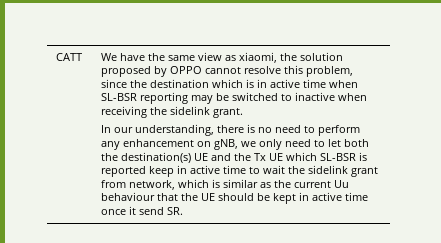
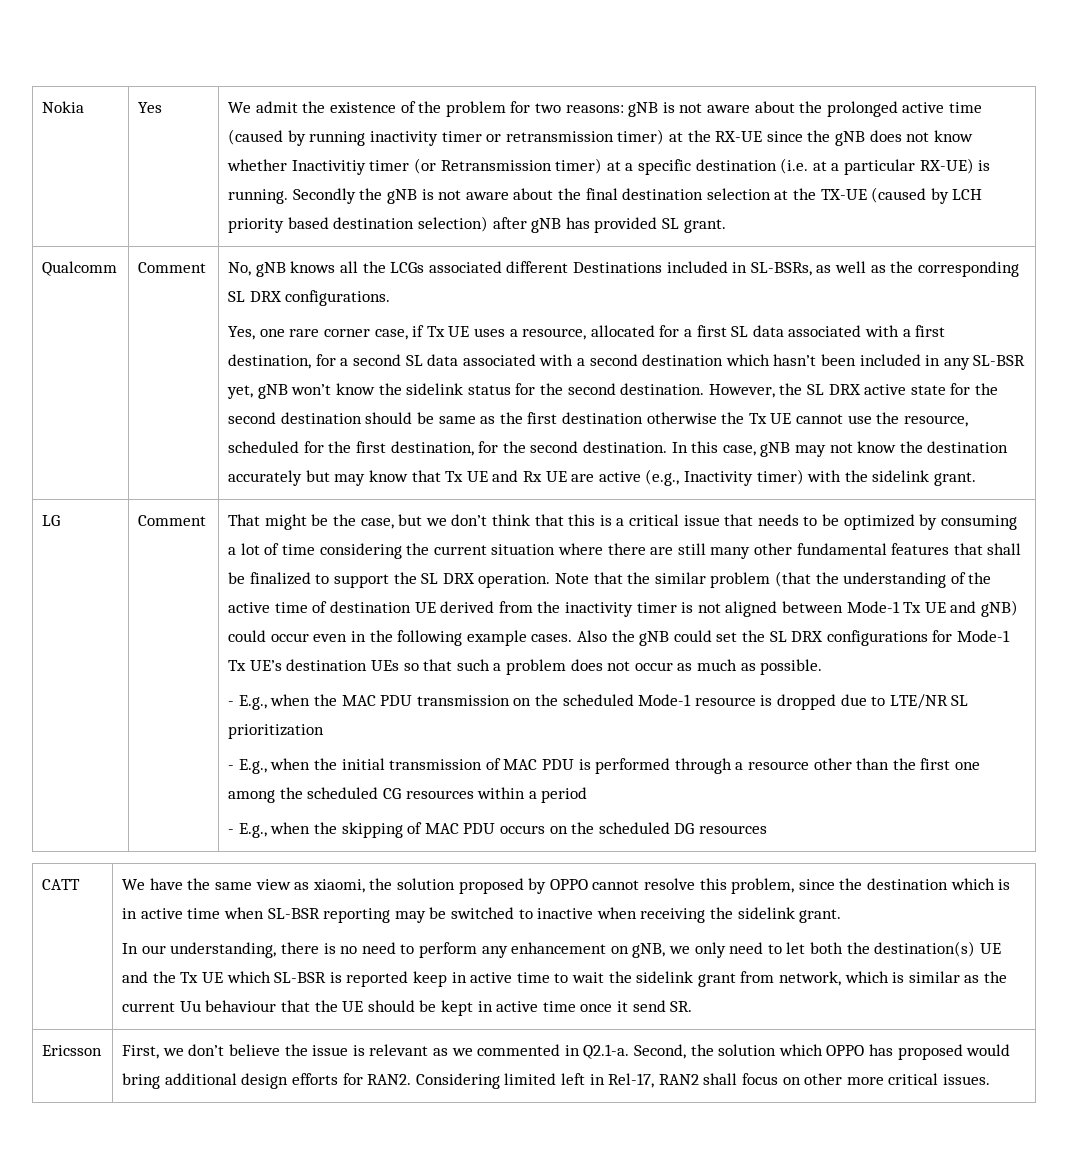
(56, 57) none -> [42,101,85,113] [138,102,163,113] [228,101,982,117] [228,129,973,146] [227,158,991,175] [228,187,983,204] [228,216,726,233] [42,261,118,276] [138,262,207,273] [228,261,1019,277] [228,290,391,306] [228,325,946,340] [228,354,1026,370] [227,383,998,399] [228,412,968,427] [228,441,1009,457] [228,469,976,486] [42,515,61,526] [138,515,207,526] [228,514,1017,530] [228,543,1022,559] [228,571,992,588] [228,600,1018,617] [228,630,1010,646] [228,659,823,675] [228,694,969,710] [228,724,325,739] [228,758,980,774] [228,787,588,803] [228,822,767,838] Nokia | Yes | We admit the existence of the problem for two reasons: gNB is not aware about the prolonged active time (caused by running inactivity timer or retransmission timer) at the RX-UE since the gNB does not know whether Inactivitiy timer (or Retransmission timer) at a specific destination (i.e. at a particular RX-UE) is running. Secondly the gNB is not aware about the final destination selection at the TX-UE (caused by LCH priority based destination selection) after gNB has provided SL grant. // Qualcomm | Comment | No, gNB knows all the LCGs associated different Destinations included in SL-BSRs, as well as the corresponding SL DRX configurations. // Yes, one rare corner case, if Tx UE uses a resource, allocated for a first SL data associated with a first destination, for a second SL data associated with a second destination which hasn’t been included in any SL-BSR yet, gNB won’t know the sidelink status for the second destination. However, the SL DRX active state for the second destination should be same as the first destination otherwise the Tx UE cannot use the resource, scheduled for the first destination, for the second destination. In this case, gNB may not know the destination accurately but may know that Tx UE and Rx UE are active (e.g., Inactivity timer) with the sidelink grant. // LG | Comment | That might be the case, but we don’t think that this is a critical issue that needs to be optimized by consuming a lot of time considering the current situation where there are still many other fundamental features that shall be finalized to support the SL DRX operation. Note that the similar problem (that the understanding of the active time of destination UE derived from the inactivity timer is not aligned between Mode-1 Tx UE and gNB) could occur even in the following example cases. Also the gNB could set the SL DRX configurations for Mode-1 Tx UE’s destination UEs so that such a problem does not occur as much as possible. // - E.g., when the MAC PDU transmission on the scheduled Mode-1 resource is dropped due to LTE/NR SL prioritization // - E.g., when the initial transmission of MAC PDU is performed through a resource other than the first one among the scheduled CG resources within a period // - E.g., when the skipping of MAC PDU occurs on the scheduled DG resources //
(184, 211) none -> [42,1045,103,1056] [122,1044,1011,1060] [122,1073,990,1089] // Ericsson | First, we don’t believe the issue is relevant as we commented in Q2.1-a. Second, the solution which OPPO has proposed would bring additional design efforts for RAN2. Considering limited left in Rel-17, RAN2 shall focus on other more critical issues.

